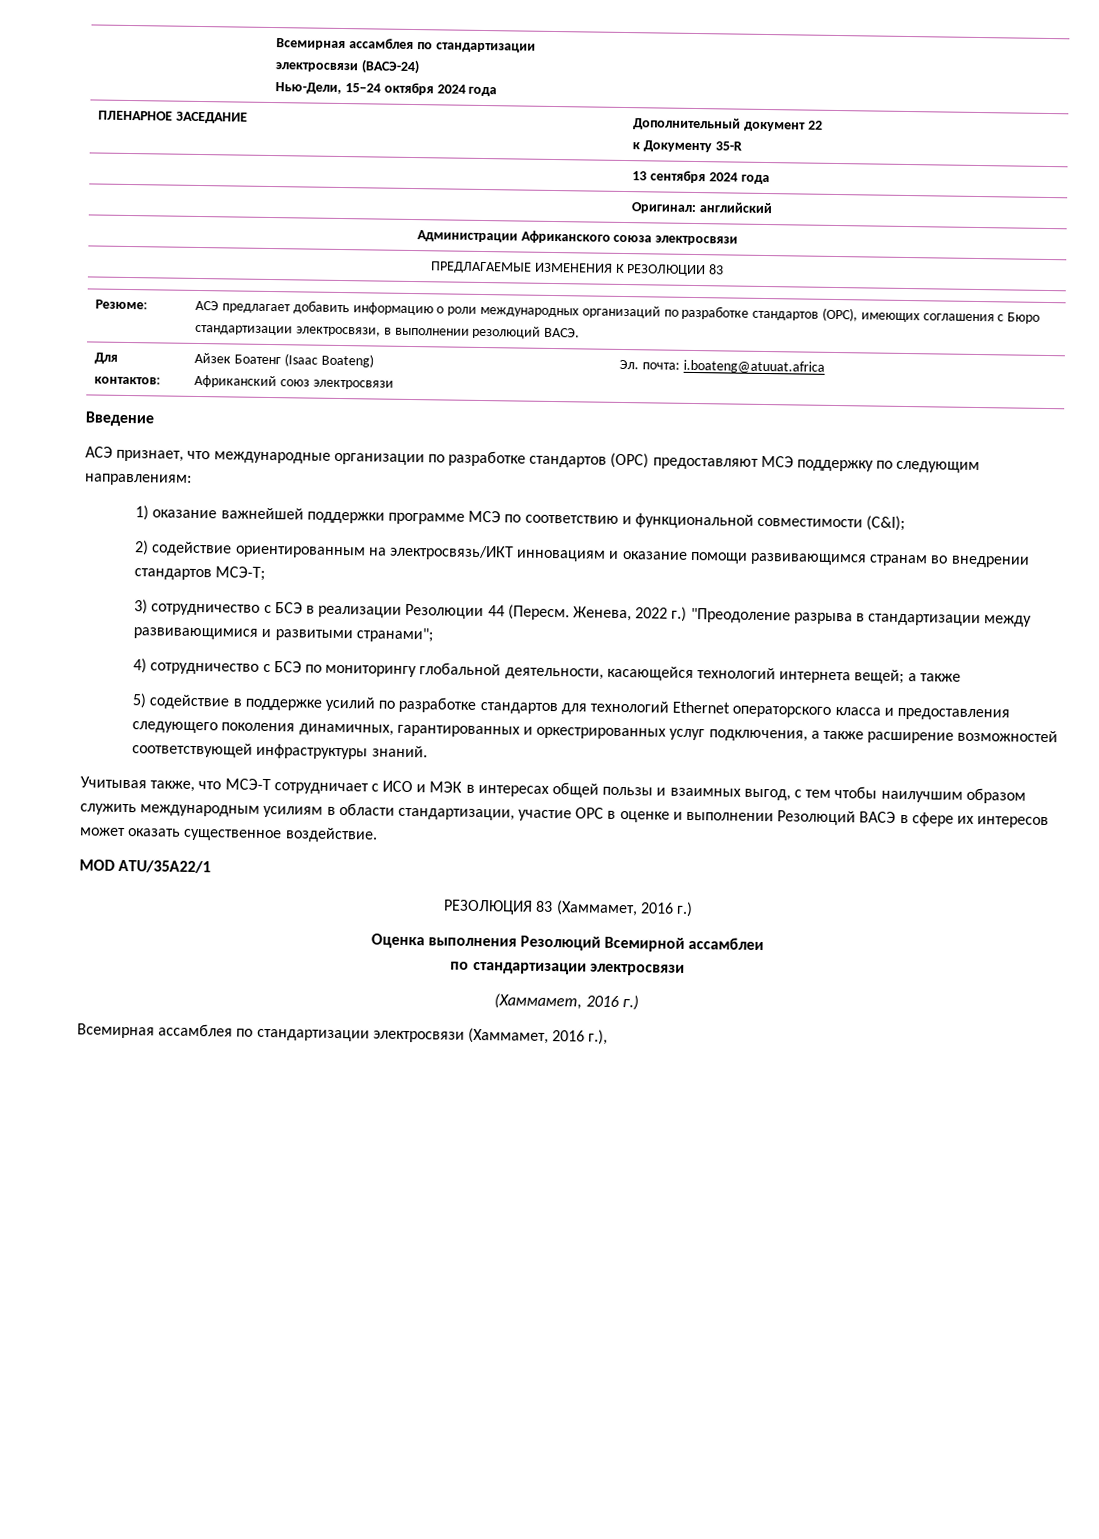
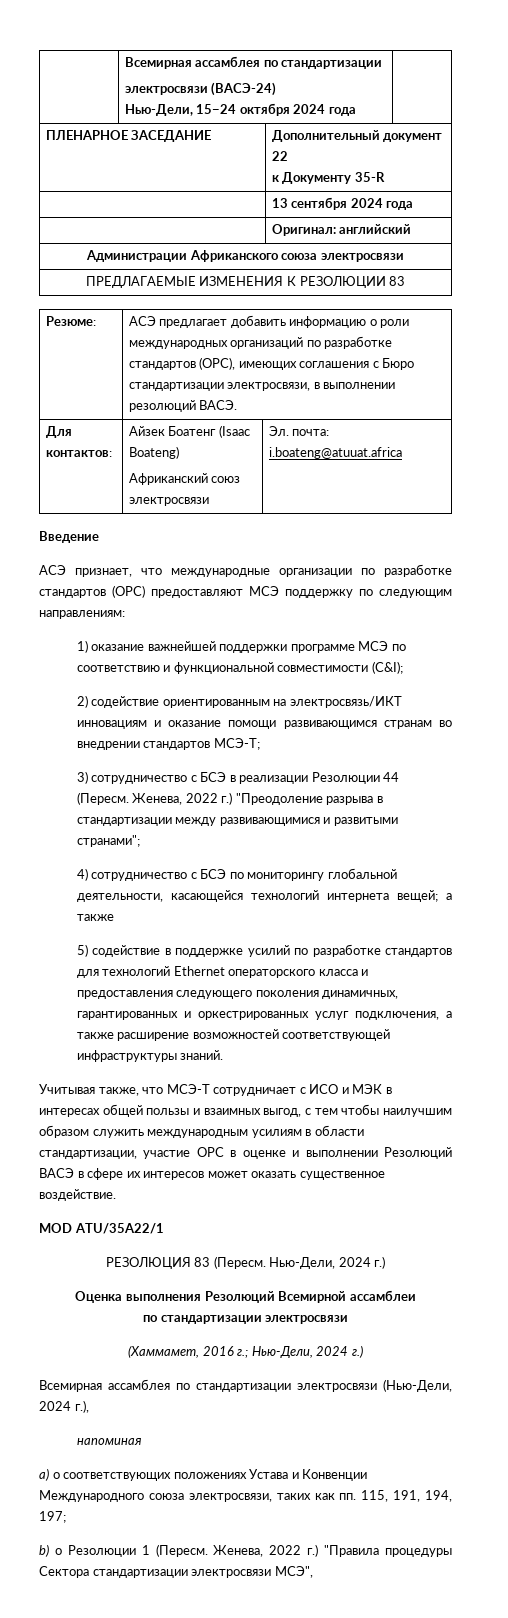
[555,900,674,917] (Хаммамет, 2016 -> [213,1256,371,1269] (Пересм. Нью-Дели, 2024
(619, 1001) none -> [237,1346,349,1358] г.; Нью-Дели, 2024
[467,1027,586,1045] (Хаммамет, 2016 -> [383,1379,452,1392] [39,1401,71,1411] (Нью-Дели, 2024
(609, 1037) none -> [76,1438,142,1445] [39,1468,368,1481] [39,1490,452,1502] [39,1511,66,1523] [39,1544,453,1557] [39,1566,313,1578] // напоминая // a) о соответствующих положениях Устава и Конвенции Международного союза электросвязи, таких как пп. 115, 191, 194, 197; // b) о Резолюции 1 (Пересм. Женева, 2022 г.) "Правила процедуры Сектора стандартизации электросвязи МСЭ",

